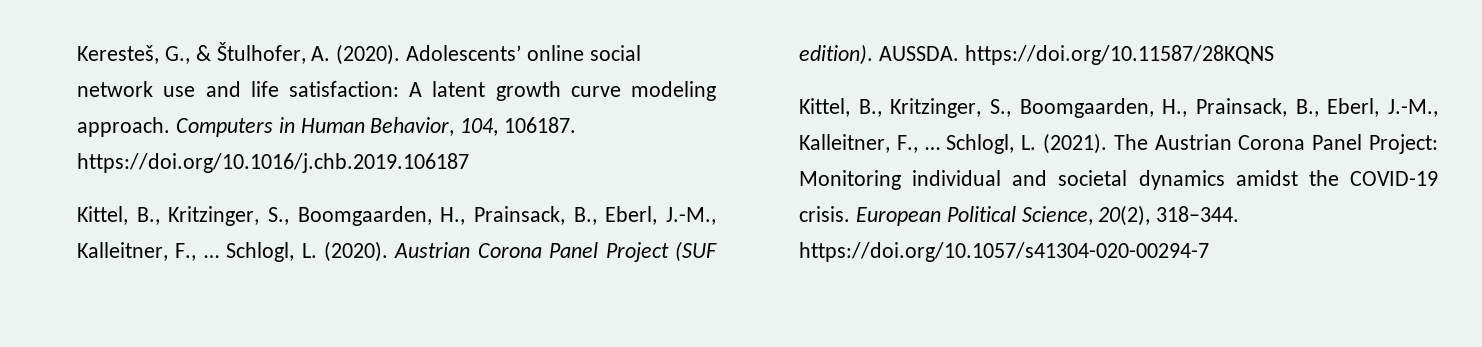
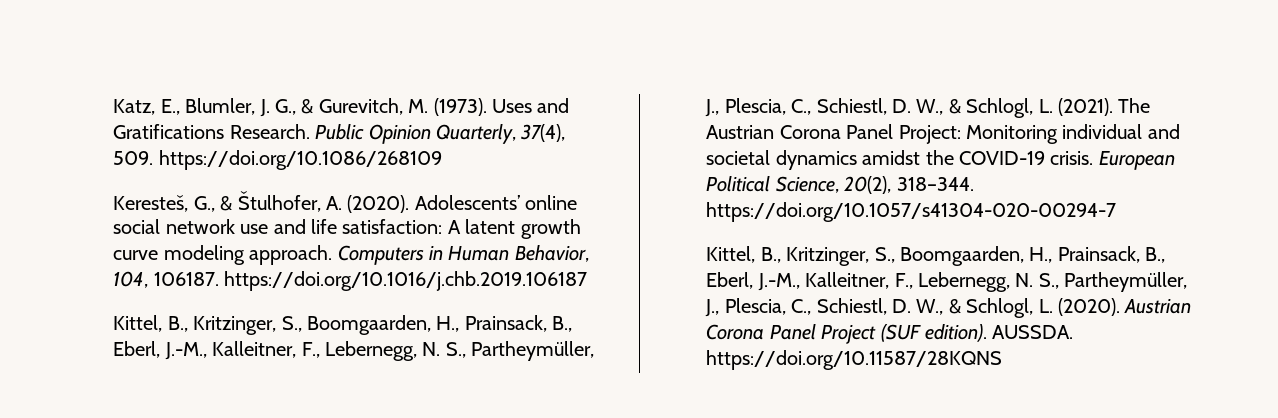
(77, 54) none -> [113,98,570,117] [113,124,566,144] [113,150,442,170] Katz, E., Blumler, J. G., & Gurevitch, M. (1973). Uses and Gratifications Research. Public Opinion Quarterly, 37(4), 509. https://doi.org/10.1086/268109 //
[203,241,717,262] [799,44,1274,65] [799,98,1438,118] [799,134,940,153] … Schlogl, L. (2020). Austrian Corona Panel Project (SUF edition). AUSSDA. https://doi.org/10.11587/28KQNS // Kittel, B., Kritzinger, S., Boomgaarden, H., Prainsack, B., Eberl, J.-M., Kalleitner, F., … -> [325,341,595,361] [705,98,961,117] Lebernegg, N. S., Partheymüller, J., Plescia, C., Schiestl, D. W., &
(1210, 252) none -> [706,246,1166,266] [706,272,1188,292] [705,298,1192,318] [706,324,1074,344] [706,350,1003,370] // Kittel, B., Kritzinger, S., Boomgaarden, H., Prainsack, B., Eberl, J.-M., Kalleitner, F., Lebernegg, N. S., Partheymüller, J., Plescia, C., Schiestl, D. W., & Schlogl, L. (2020). Austrian Corona Panel Project (SUF edition). AUSSDA. https://doi.org/10.11587/28KQNS

